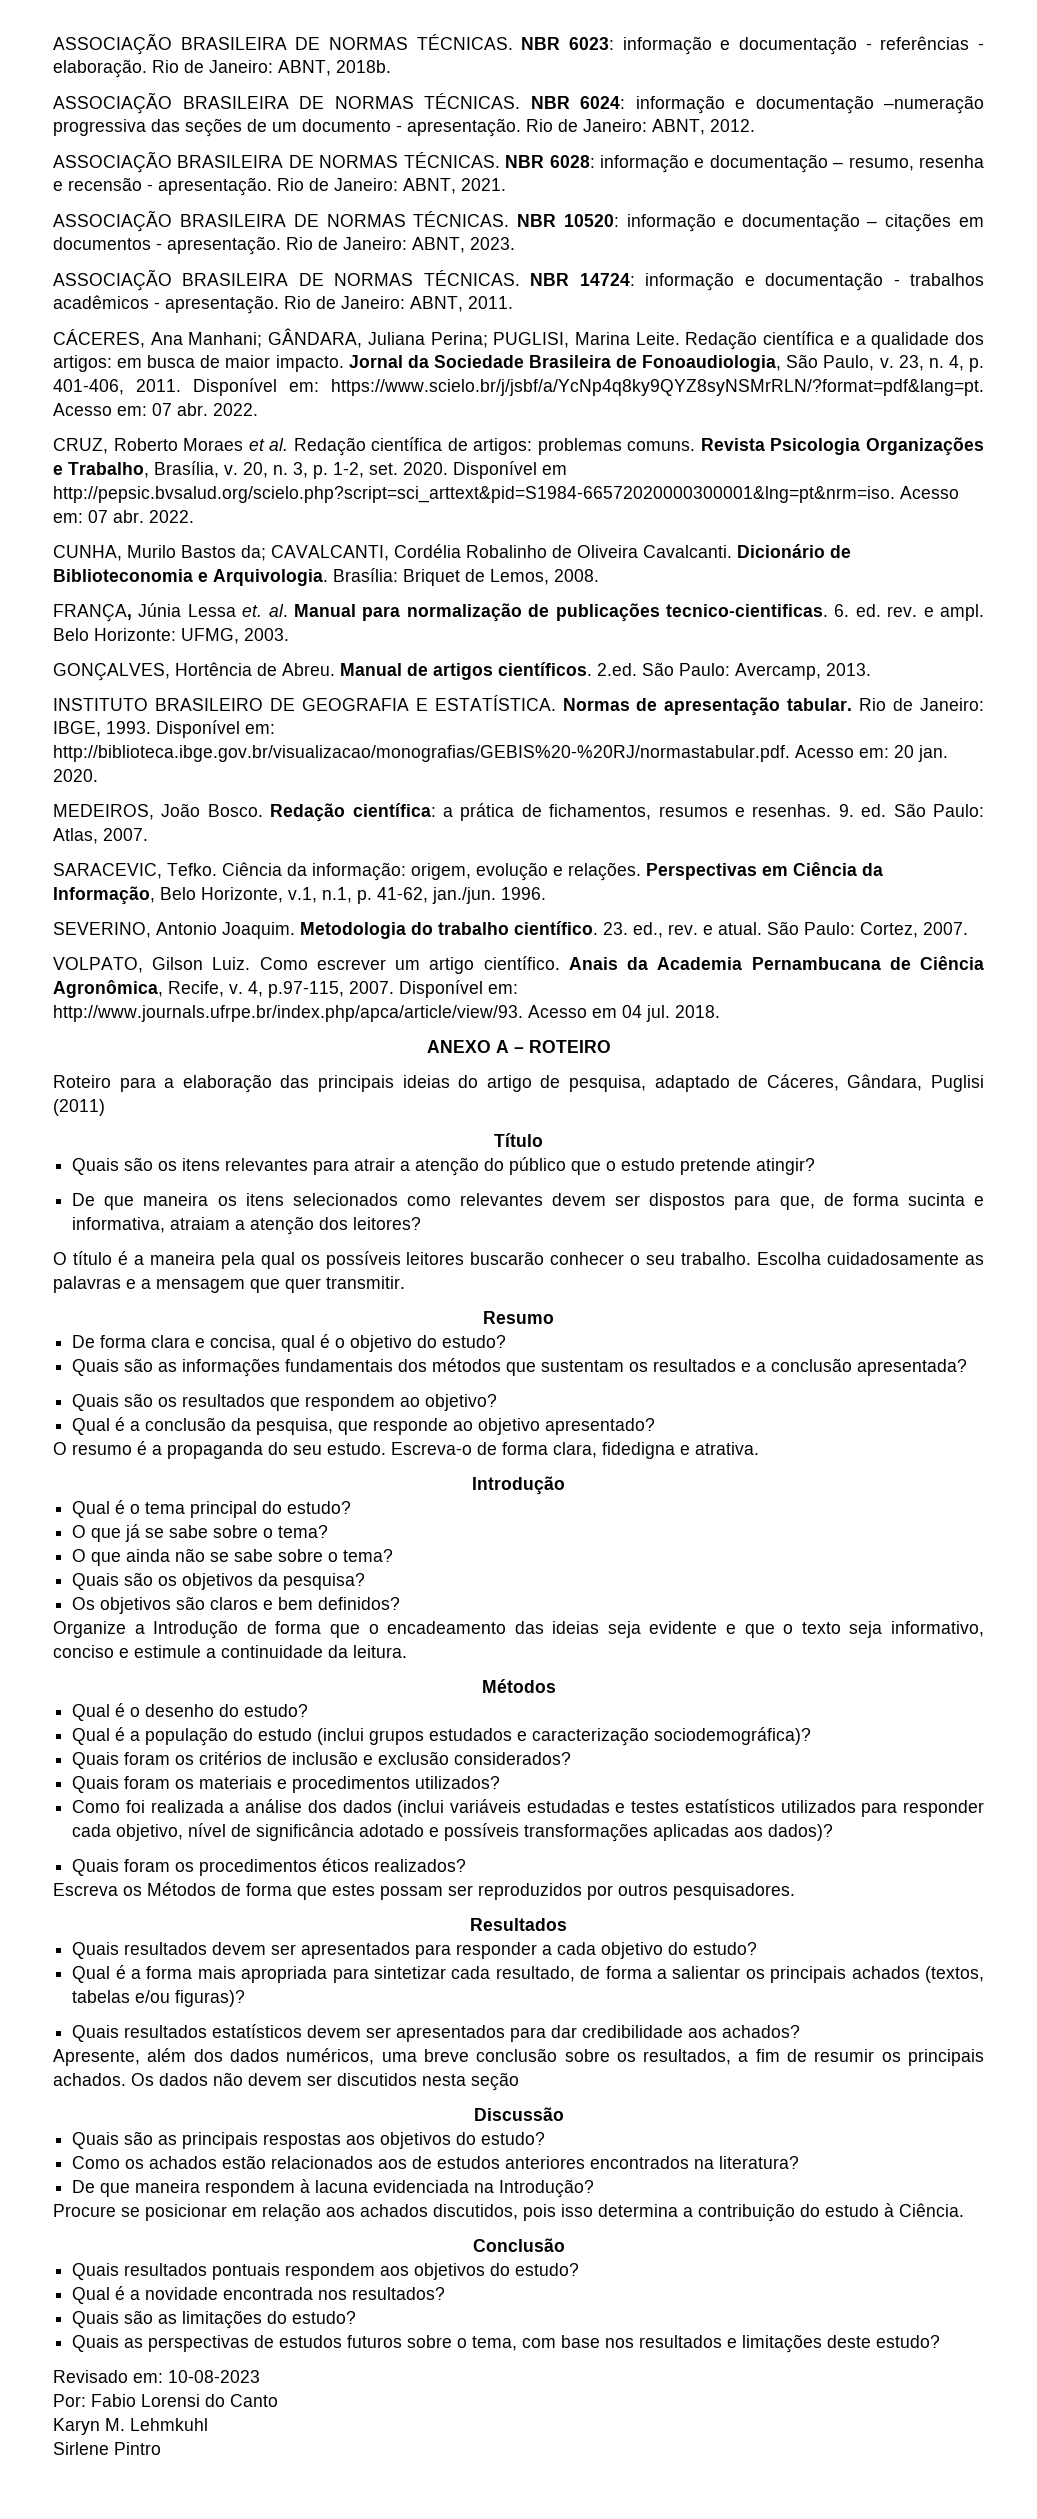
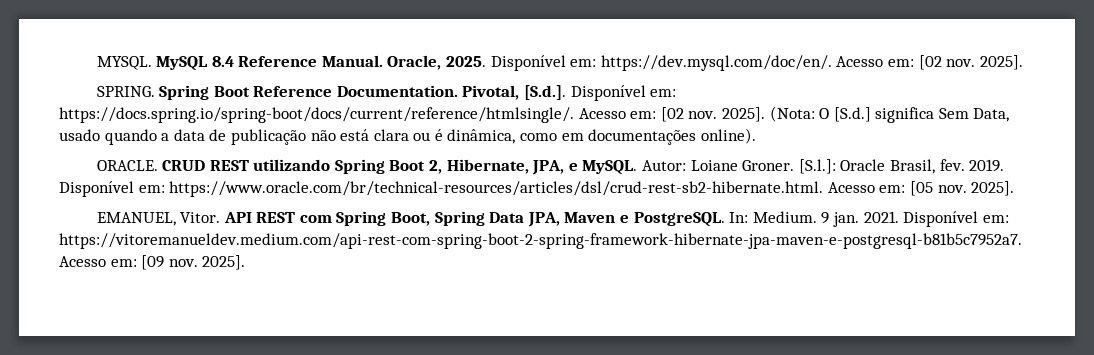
[53,33,984,55] [53,59,391,78] [53,92,984,114] [53,118,755,137] [53,151,984,173] [53,177,506,196] [53,210,985,232] [53,236,515,255] [53,269,985,291] [53,295,513,314] [53,328,984,350] [53,354,984,372] [53,378,984,396] [53,403,258,416] [53,437,985,456] [53,461,567,479] [53,486,959,503] [53,510,194,523] [53,544,851,561] [53,568,599,586] [53,603,984,622] [53,628,289,644] [53,662,871,681] [53,695,984,716] [53,720,275,738] [53,745,948,762] [53,769,98,782] [53,803,984,822] [53,828,148,844] [53,862,883,881] [53,886,546,905] [53,921,968,939] [53,956,985,974] [53,980,518,998] [53,1005,720,1022] [426,1040,611,1053] [53,1074,985,1093] [53,1099,105,1116] [494,1133,543,1147] [72,1157,816,1176] [72,1193,984,1210] [72,1216,422,1235] [53,1251,985,1269] [53,1276,405,1293] [483,1311,554,1324] [72,1334,507,1352] [72,1358,968,1377] [72,1393,498,1411] [72,1417,656,1435] [53,1441,759,1459] [472,1476,565,1495] [72,1500,352,1518] [72,1524,329,1542] [72,1548,394,1566] [72,1572,366,1590] [72,1596,401,1614] [53,1620,985,1639] [53,1645,407,1658] [481,1679,556,1693] [72,1703,309,1721] [72,1727,812,1746] [72,1751,572,1769] [72,1776,501,1793] [72,1799,985,1817] [72,1823,834,1842] [72,1858,467,1876] [53,1882,795,1900] [470,1918,567,1931] [72,1942,758,1959] [72,1965,984,1983] [72,1990,246,2007] [72,2024,801,2042] [53,2048,984,2066] [53,2072,519,2091] [473,2107,564,2121] [72,2131,546,2149] [72,2155,800,2169] [72,2179,595,2198] [53,2203,964,2222] [472,2238,565,2252] [72,2263,580,2280] [72,2286,446,2304] [72,2310,357,2329] [72,2334,941,2353] [53,2370,260,2383] [53,2394,278,2407] [53,2418,208,2435] [53,2442,161,2455] ASSOCIAÇÃO BRASILEIRA DE NORMAS TÉCNICAS. NBR 6023: informação e documentação - referências - elaboração. Rio de Janeiro: ABNT, 2018b. // ASSOCIAÇÃO BRASILEIRA DE NORMAS TÉCNICAS. NBR 6024: informação e documentação –numeração progressiva das seções de um documento - apresentação. Rio de Janeiro: ABNT, 2012. // ASSOCIAÇÃO BRASILEIRA DE NORMAS TÉCNICAS. NBR 6028: informação e documentação – resumo, resenha e recensão - apresentação. Rio de Janeiro: ABNT, 2021. // ASSOCIAÇÃO BRASILEIRA DE NORMAS TÉCNICAS. NBR 10520: informação e documentação – citações em documentos - apresentação. Rio de Janeiro: ABNT, 2023. // ASSOCIAÇÃO BRASILEIRA DE NORMAS TÉCNICAS. NBR 14724: informação e documentação - trabalhos acadêmicos - apresentação. Rio de Janeiro: ABNT, 2011. // CÁCERES, Ana Manhani; GÂNDARA, Juliana Perina; PUGLISI, Marina Leite. Redação científica e a qualidade dos artigos: em busca de maior impacto. Jornal da Sociedade Brasileira de Fonoaudiologia, São Paulo, v. 23, n. 4, p. 401-406, 2011. Disponível em: https://www.scielo.br/j/jsbf/a/YcNp4q8ky9QYZ8syNSMrRLN/?format=pdf&lang=pt. Acesso em: 07 abr. 2022. // CRUZ, Roberto Moraes et al. Redação científica de artigos: problemas comuns. Revista Psicologia Organizações e Trabalho, Brasília, v. 20, n. 3, p. 1-2, set. 2020. Disponível em http://pepsic.bvsalud.org/scielo.php?script=sci_arttext&pid=S1984-66572020000300001&lng=pt&nrm=iso. Acesso em: 07 abr. 2022. // CUNHA, Murilo Bastos da; CAVALCANTI, Cordélia Robalinho de Oliveira Cavalcanti. Dicionário de Biblioteconomia e Arquivologia. Brasília: Briquet de Lemos, 2008. // FRANÇA, Júnia Lessa et. al. Manual para normalização de publicações tecnico-cientificas. 6. ed. rev. e ampl. Belo Horizonte: UFMG, 2003. // GONÇALVES, Hortência de Abreu. Manual de artigos científicos. 2.ed. São Paulo: Avercamp, 2013. // INSTITUTO BRASILEIRO DE GEOGRAFIA E ESTATÍSTICA. Normas de apresentação tabular. Rio de Janeiro: IBGE, 1993. Disponível em: http://biblioteca.ibge.gov.br/visualizacao/monografias/GEBIS%20-%20RJ/normastabular.pdf. Acesso em: 20 jan. 2020. // MEDEIROS, João Bosco. Redação científica: a prática de fichamentos, resumos e resenhas. 9. ed. São Paulo: Atlas, 2007. // SARACEVIC, Tefko. Ciência da informação: origem, evolução e relações. Perspectivas em Ciência da Informação, Belo Horizonte, v.1, n.1, p. 41-62, jan./jun. 1996. // SEVERINO, Antonio Joaquim. Metodologia do trabalho científico. 23. ed., rev. e atual. São Paulo: Cortez, 2007. // VOLPATO, Gilson Luiz. Como escrever um artigo científico. Anais da Academia Pernambucana de Ciência Agronômica, Recife, v. 4, p.97-115, 2007. Disponível em: http://www.journals.ufrpe.br/index.php/apca/article/view/93. Acesso em 04 jul. 2018. // ANEXO A – ROTEIRO // Roteiro para a elaboração das principais ideias do artigo de pesquisa, adaptado de Cáceres, Gândara, Puglisi (2011) // Título // Quais são os itens relevantes para atrair a atenção do público que o estudo pretende atingir? // De que maneira os itens selecionados como relevantes devem ser dispostos para que, de forma sucinta e informativa, atraiam a atenção dos leitores? // O título é a maneira pela qual os possíveis leitores buscarão conhecer o seu trabalho. Escolha cuidadosamente as palavras e a mensagem que quer transmitir. // Resumo // De forma clara e concisa, qual é o objetivo do estudo? // Quais são as informações fundamentais dos métodos que sustentam os resultados e a conclusão apresentada? // Quais são os resultados que respondem ao objetivo? // Qual é a conclusão da pesquisa, que responde ao objetivo apresentado? // O resumo é a propaganda do seu estudo. Escreva-o de forma clara, fidedigna e atrativa. // Introdução // Qual é o tema principal do estudo? // O que já se sabe sobre o tema? // O que ainda não se sabe sobre o tema? // Quais são os objetivos da pesquisa? // Os objetivos são claros e bem definidos? // Organize a Introdução de forma que o encadeamento das ideias seja evidente e que o texto seja informativo, conciso e estimule a continuidade da leitura. // Métodos // Qual é o desenho do estudo? // Qual é a população do estudo (inclui grupos estudados e caracterização sociodemográfica)? // Quais foram os critérios de inclusão e exclusão considerados? // Quais foram os materiais e procedimentos utilizados? // Como foi realizada a análise dos dados (inclui variáveis estudadas e testes estatísticos utilizados para responder cada objetivo, nível de significância adotado e possíveis transformações aplicadas aos dados)? // Quais foram os procedimentos éticos realizados? // Escreva os Métodos de forma que estes possam ser reproduzidos por outros pesquisadores. // Resultados // Quais resultados devem ser apresentados para responder a cada objetivo do estudo? // Qual é a forma mais apropriada para sintetizar cada resultado, de forma a salientar os principais achados (textos, tabelas e/ou figuras)? // Quais resultados estatísticos devem ser apresentados para dar credibilidade aos achados? // Apresente, além dos dados numéricos, uma breve conclusão sobre os resultados, a fim de resumir os principais achados. Os dados não devem ser discutidos nesta seção // Discussão // Quais são as principais respostas aos objetivos do estudo? // Como os achados estão relacionados aos de estudos anteriores encontrados na literatura? // De que maneira respondem à lacuna evidenciada na Introdução? // Procure se posicionar em relação aos achados discutidos, pois isso determina a contribuição do estudo à Ciência. // Conclusão // Quais resultados pontuais respondem aos objetivos do estudo? // Qual é a novidade encontrada nos resultados? // Quais são as limitações do estudo? // Quais as perspectivas de estudos futuros sobre o tema, com base nos resultados e limitações deste estudo? // Revisado em: 10-08-2023 // Por: Fabio Lorensi do Canto // Karyn M. Lehmkuhl // Sirlene Pintro -> [96,55,1023,71] [96,85,677,101] [59,106,1010,123] [59,128,756,145] [96,159,1005,175] [59,181,1015,197] [96,211,1009,227] [59,233,1022,249] [59,255,246,270] MYSQL. MySQL 8.4 Reference Manual. Oracle, 2025. Disponível em: https://dev.mysql.com/doc/en/. Acesso em: [02 nov. 2025]. // SPRING. Spring Boot Reference Documentation. Pivotal, [S.d.]. Disponível em: https://docs.spring.io/spring-boot/docs/current/reference/htmlsingle/. Acesso em: [02 nov. 2025]. (Nota: O [S.d.] significa Sem Data, usado quando a data de publicação não está clara ou é dinâmica, como em documentações online). // ORACLE. CRUD REST utilizando Spring Boot 2, Hibernate, JPA, e MySQL. Autor: Loiane Groner. [S.l.]: Oracle Brasil, fev. 2019. Disponível em: https://www.oracle.com/br/technical-resources/articles/dsl/crud-rest-sb2-hibernate.html. Acesso em: [05 nov. 2025]. // EMANUEL, Vitor. API REST com Spring Boot, Spring Data JPA, Maven e PostgreSQL. In: Medium. 9 jan. 2021. Disponível em: https://vitoremanueldev.medium.com/api-rest-com-spring-boot-2-spring-framework-hibernate-jpa-maven-e-postgresql-b81b5c7952a7. Acesso em: [09 nov. 2025].

